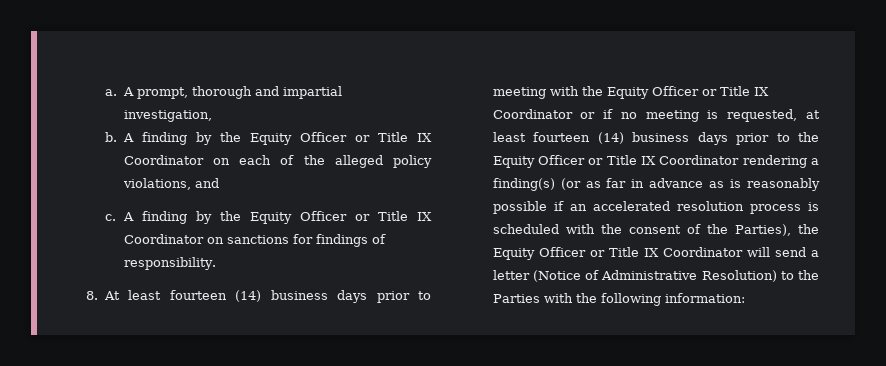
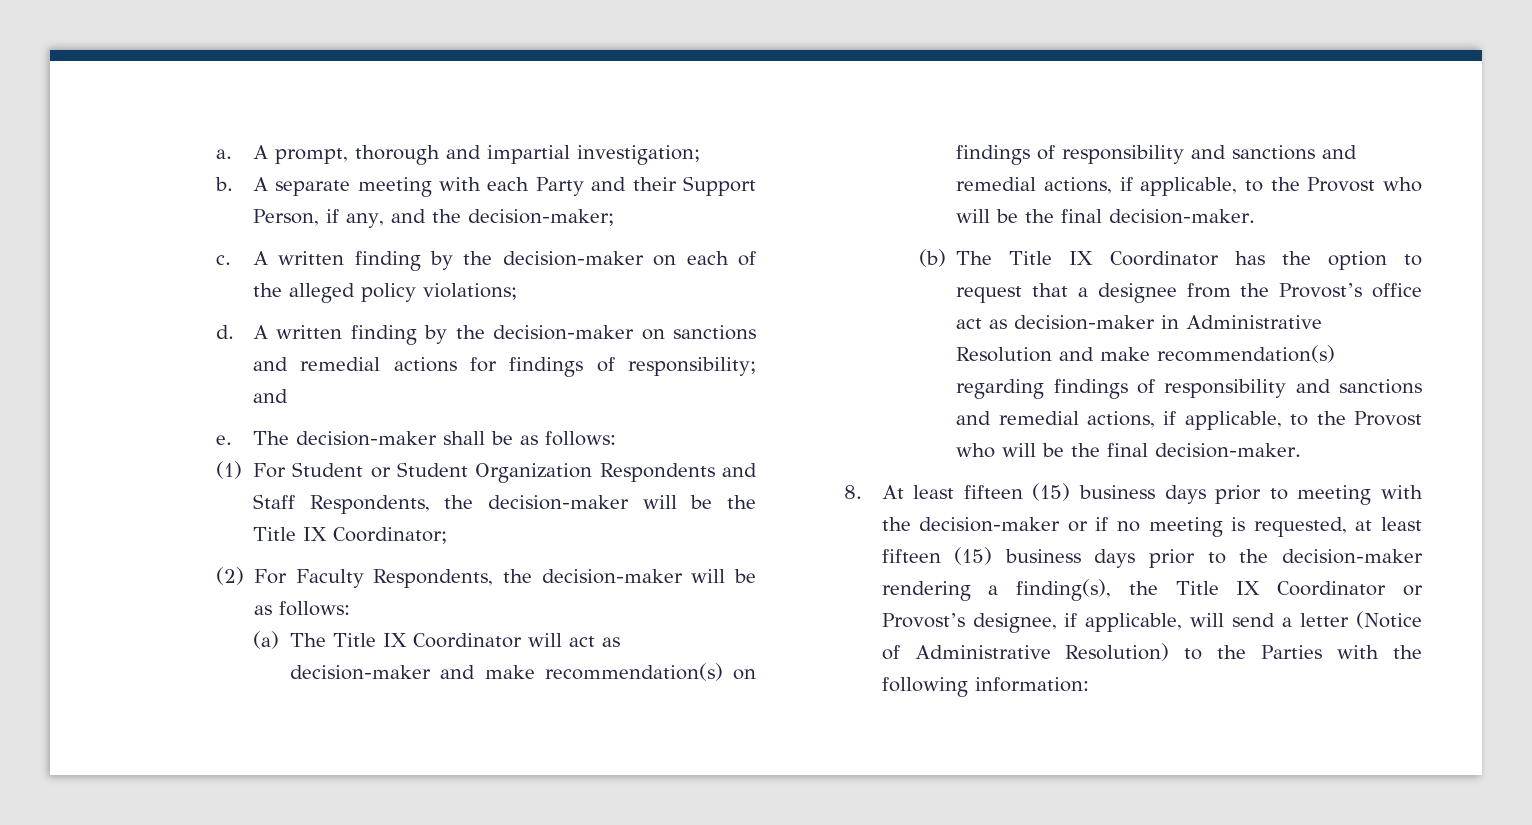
[123,110,212,122] investigation, -> [576,145,700,165] investigation;
[141,132,432,145] [123,155,204,165] finding by the Equity Officer or Title IX Coordinator -> [275,176,756,197] [252,209,614,228] [215,251,644,271] separate meeting with each Party and their Support Person, if any, and the decision-maker; // c. A written finding by the decision-maker
[122,178,219,190] [104,211,432,224] [123,234,386,247] [123,257,216,270] violations, and // c. A finding by the Equity Officer or Title IX Coordinator on sanctions for findings of responsibility. -> [422,283,517,300] [215,325,757,345] [252,357,756,377] [252,389,288,403] [215,431,616,446] [215,461,757,483] [252,494,756,514] [252,527,447,544] [215,567,756,588] [253,601,350,616] [252,631,621,649] [290,663,756,681] [956,145,1358,165] [956,177,1422,196] [956,209,1256,224] [918,249,1422,270] [956,283,1422,303] [956,315,1323,330] [956,345,1336,363] [956,379,1422,399] [956,411,1422,430] [956,443,1302,458] violations; // d. A written finding by the decision-maker on sanctions and remedial actions for findings of responsibility; and // e. The decision-maker shall be as follows: // (1) For Student or Student Organization Respondents and Staff Respondents, the decision-maker will be the Title IX Coordinator; // (2) For Faculty Respondents, the decision-maker will be as follows: // (a) The Title IX Coordinator will act as decision-maker and make recommendation(s) on findings of responsibility and sanctions and remedial actions, if applicable, to the Provost who will be the final decision-maker. // (b) The Title IX Coordinator has the option to request that a designee from the Provost’s office act as decision-maker in Administrative Resolution and make recommendation(s) regarding findings of responsibility and sanctions and remedial actions, if applicable, to the Provost who will be the final decision-maker.
[169,290,262,302] fourteen (14) -> [963,483,1071,501] fifteen (15)
[606,86,769,99] [492,109,573,119] Equity Officer or Title IX Coordinator -> [919,517,1061,532] decision-maker
[533,132,624,144] fourteen (14) -> [881,547,993,565] fifteen (15)
[492,155,819,168] [492,178,820,191] [492,201,819,214] [492,224,819,236] [492,247,743,260] Equity Officer or Title IX Coordinator rendering a finding(s) (or as far in advance as is reasonably possible if an accelerated resolution process is scheduled with the consent of the Parties), the Equity Officer or Title IX Coordinator -> [1282,549,1423,564] [881,579,1423,601] [881,613,1183,633] decision-maker rendering a finding(s), the Title IX Coordinator or Provost’s designee, if applicable,

